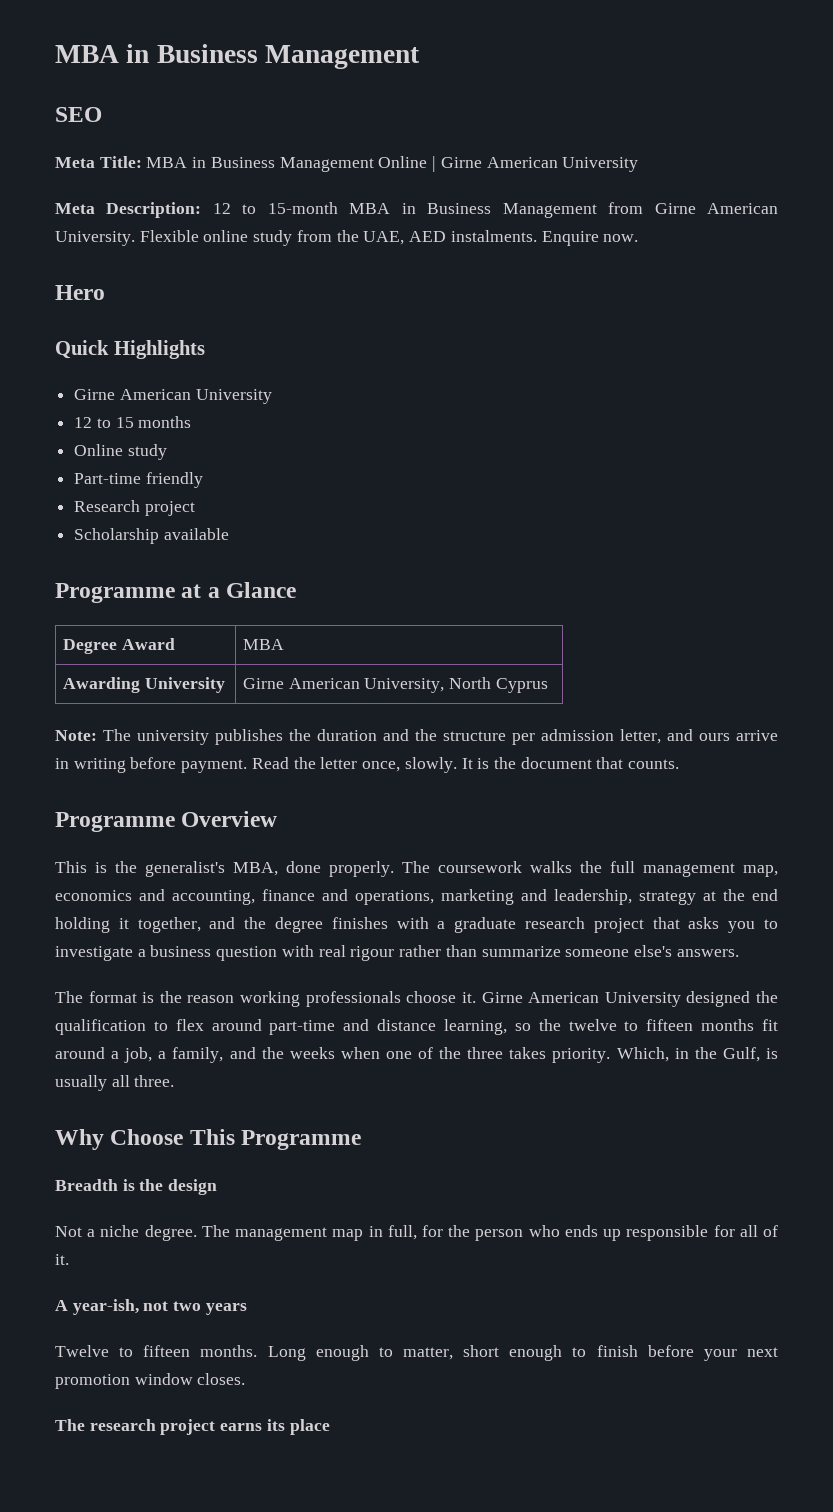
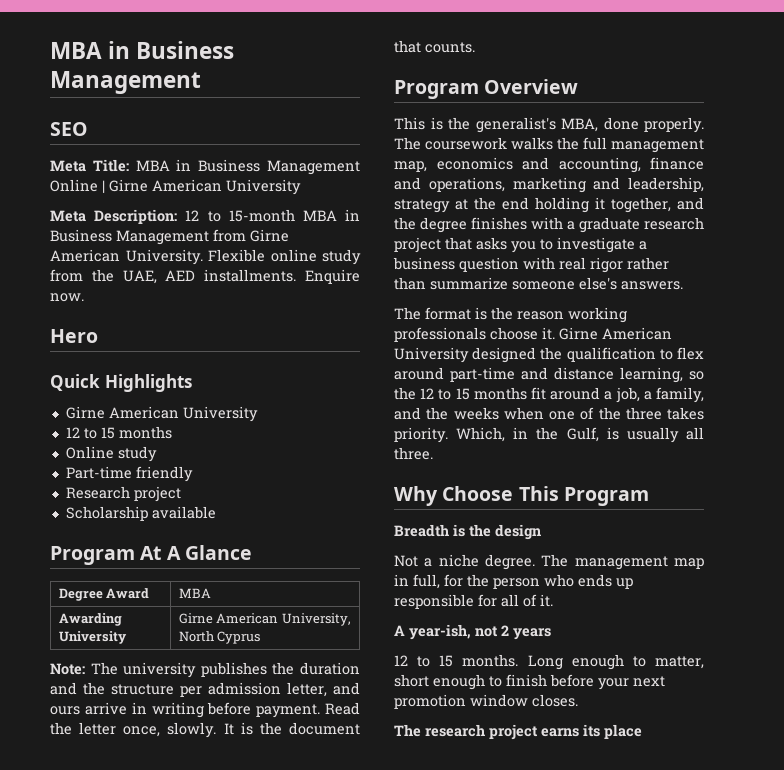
[450,230,537,242] instalments. -> [204,269,297,282] installments.
[55,583,220,603] Programme at a -> [50,546,181,565] Program At A
[55,812,175,832] Programme -> [394,80,479,99] Program
[350,946,395,961] rigour -> [590,257,623,273] rigor
[568,1019,694,1031] twelve to fifteen -> [420,388,470,400] 12 to 15
[241,1130,362,1150] Programme -> [563,487,649,506] Program
[173,1301,202,1311] two -> [501,625,509,636] 2
[55,1345,191,1357] Twelve to fifteen -> [394,655,454,667] 12 to 15

